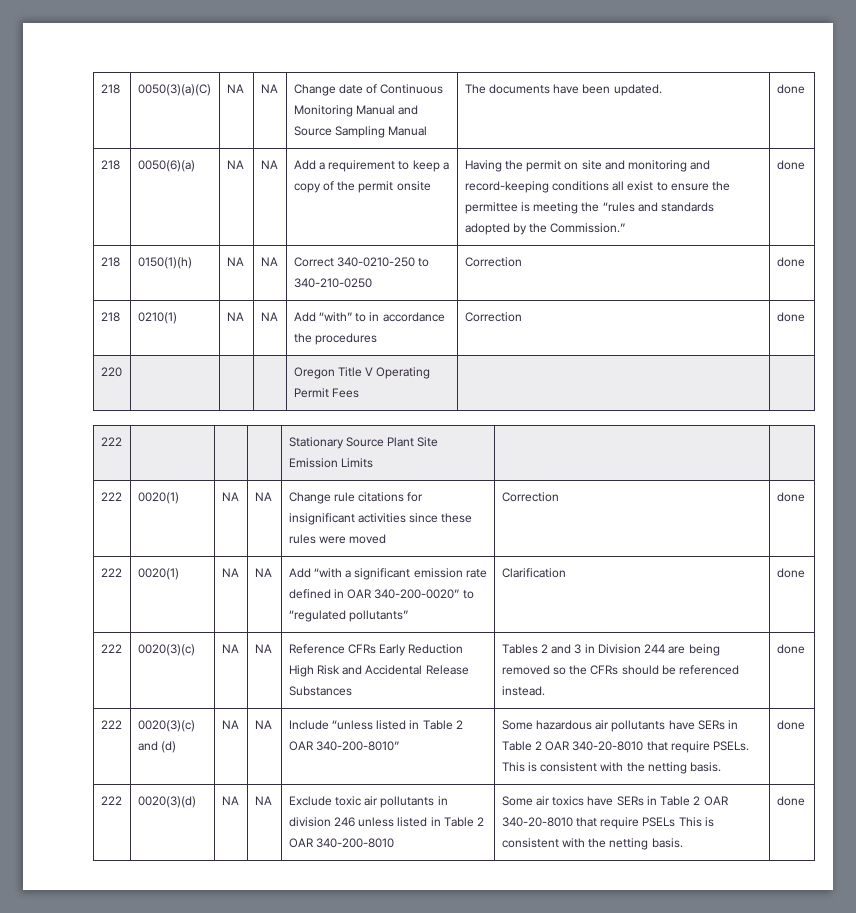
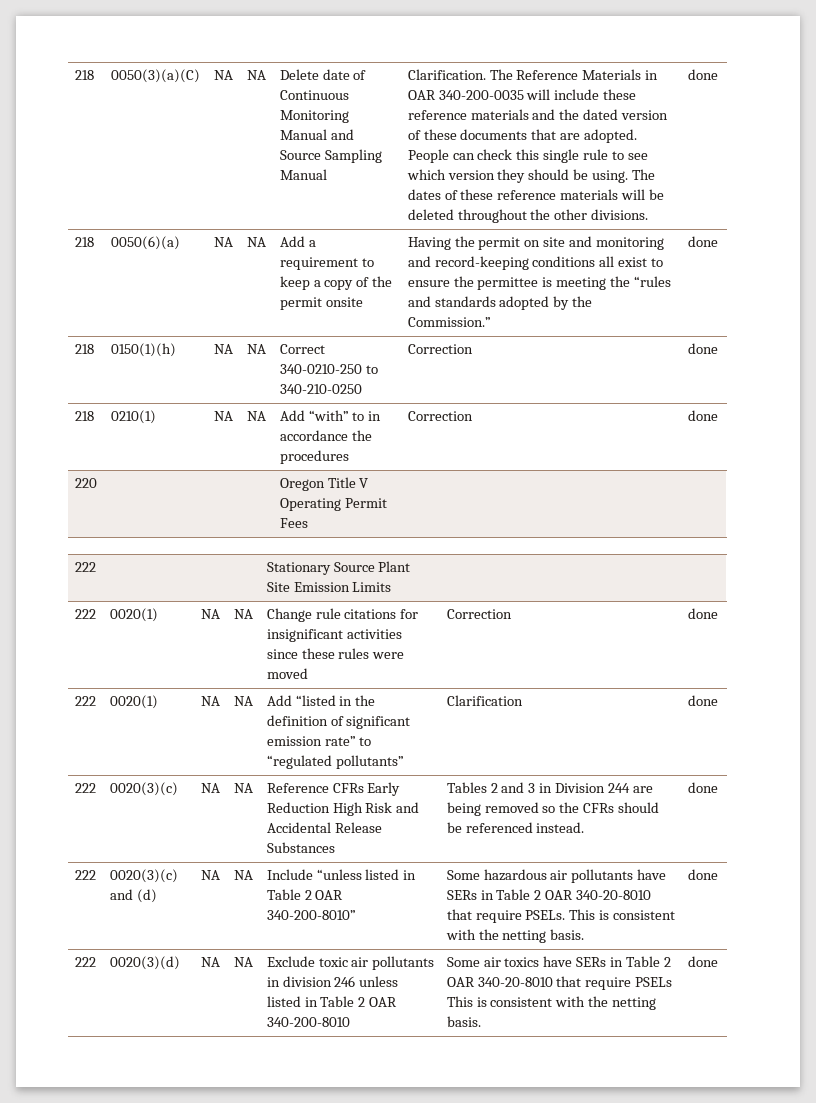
[293,84,336,96] Change -> [279,69,319,80] Delete
[464,84,662,96] The documents have been updated. -> [407,69,659,80] [407,89,637,100] [407,109,669,120] [407,129,638,143] [407,149,649,163] [406,169,656,183] [407,189,665,200] [407,209,649,223] Clarification. The Reference Materials in OAR 340-200-0035 will include these reference materials and the dated version of these documents that are adopted. People can check this single rule to see which version they should be using. The dates of these reference materials will be deleted throughout the other divisions.
[313,568,487,580] [288,589,460,599] “with a significant emission rate defined in OAR 340-200-0020” -> [295,695,376,706] [266,715,411,729] [266,736,356,746] “listed in the definition of significant emission rate”

